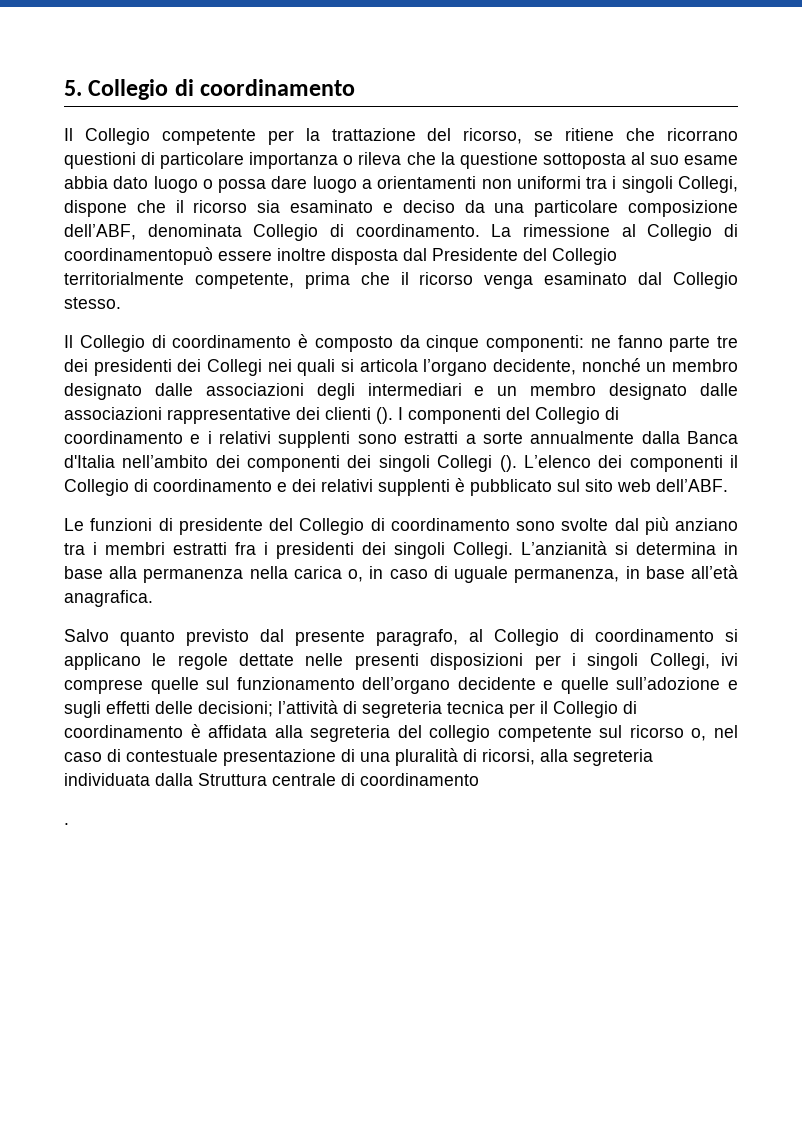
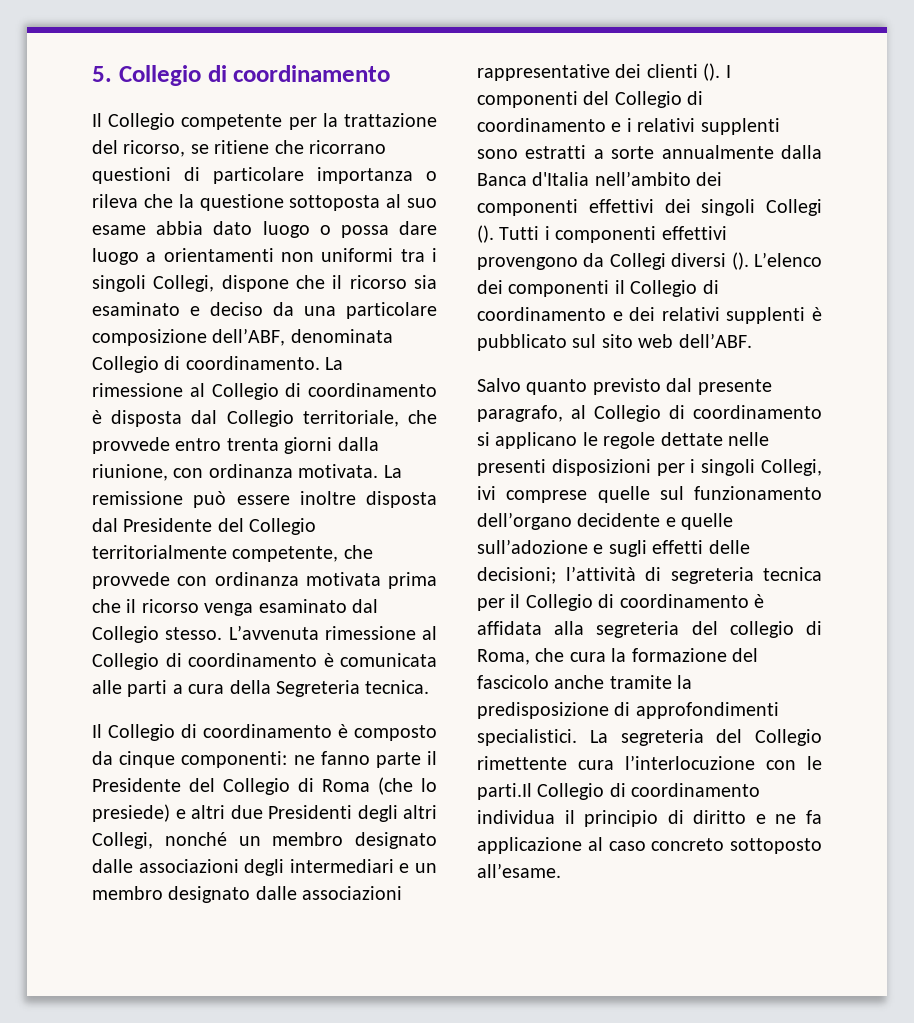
[64,247,213,265] coordinamentopuò -> [308,383,437,397] [92,410,437,427] [92,437,379,454] [92,464,402,481] [92,491,227,508] coordinamento è disposta dal Collegio territoriale, che provvede entro trenta giorni dalla riunione, con ordinanza motivata. La remissione può
(294, 281) none -> [343,545,373,559] [92,572,381,589] che provvede con ordinanza motivata
(121, 303) none -> [228,625,437,640] [92,653,437,670] [92,680,430,697] L’avvenuta rimessione al Collegio di coordinamento è comunicata alle parti a cura della Segreteria tecnica.
[717,336,738,348] [64,359,576,376] tre dei presidenti dei Collegi nei quali si articola l’organo decidente, -> [427,751,437,765] [92,777,437,795] [92,804,437,822] [92,832,153,849] il Presidente del Collegio di Roma (che lo presiede) e altri due Presidenti degli altri Collegi,
(341, 463) none -> [588,199,654,213] effettivi
(517, 463) none -> [499,226,727,243] [477,252,749,270] Tutti i componenti effettivi provengono da Collegi diversi ().
[64,517,738,535] [64,541,738,559] [64,565,739,583] [64,590,153,607] // Le funzioni di presidente del Collegio di coordinamento sono svolte dal più anziano tra i membri estratti fra i presidenti dei singoli Collegi. L’anzianità si determina in base alla permanenza nella carica o, in caso di uguale permanenza, in base all’età anagrafica. -> (752, 340) none
[497,725,738,742] [64,748,653,766] [64,773,479,786] [64,823,69,825] competente sul ricorso o, nel caso di contestuale presentazione di una pluralità di ricorsi, alla segreteria individuata dalla Struttura centrale di coordinamento // . -> [806,621,822,635] [477,648,758,665] [477,675,693,689] [477,702,779,719] [477,729,822,746] [477,755,822,770] [477,783,761,800] [477,810,822,827] [477,837,822,854] [477,863,561,878] di Roma, che cura la formazione del fascicolo anche tramite la predisposizione di approfondimenti specialistici. La segreteria del Collegio rimettente cura l’interlocuzione con le parti.Il Collegio di coordinamento individua il principio di diritto e ne fa applicazione al caso concreto sottoposto all’esame.

